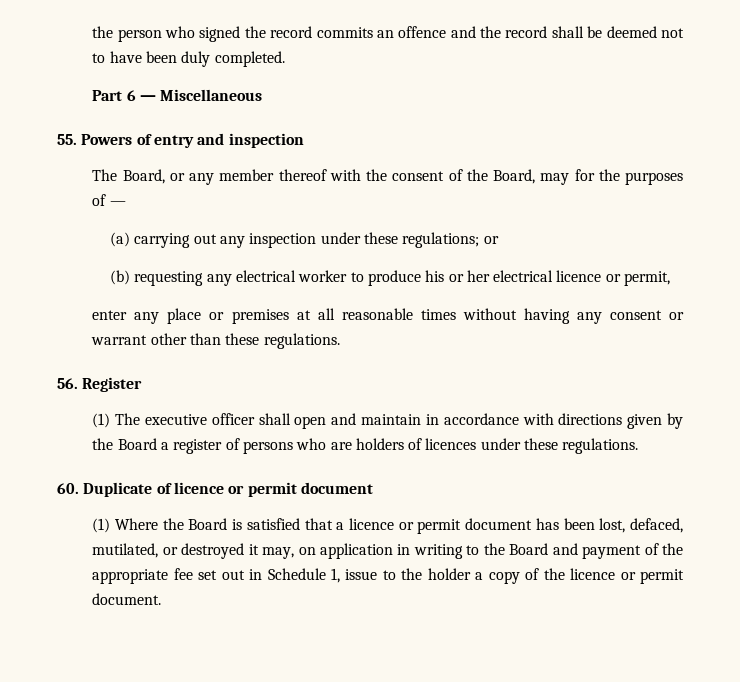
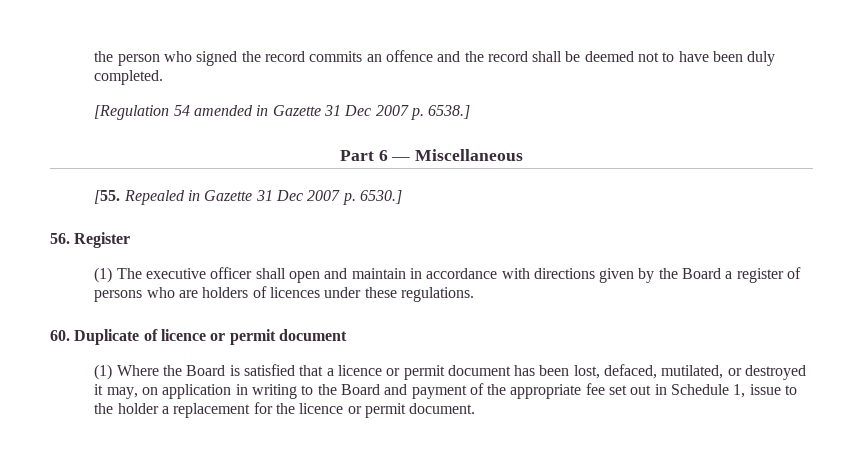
[92,89,263,101] [57,133,304,148] [92,169,684,185] [92,194,126,206] [109,232,499,248] [109,270,671,286] [92,308,685,324] [91,333,340,349] Part 6 — Miscellaneous // 55. Powers of entry and inspection // The Board, or any member thereof with the consent of the Board, may for the purposes of — // (a) carrying out any inspection under these regulations; or // (b) requesting any electrical worker to produce his or her electrical licence or permit, // enter any place or premises at all reasonable times without having any consent or warrant other than these regulations. -> [94,105,471,120] [339,149,524,161] [94,190,402,205] [Regulation 54 amended in Gazette 31 Dec 2007 p. 6538.] // Part 6 — Miscellaneous // [55. Repealed in Gazette 31 Dec 2007 p. 6530.]
[488,568,540,584] copy of -> [173,402,273,418] replacement for

